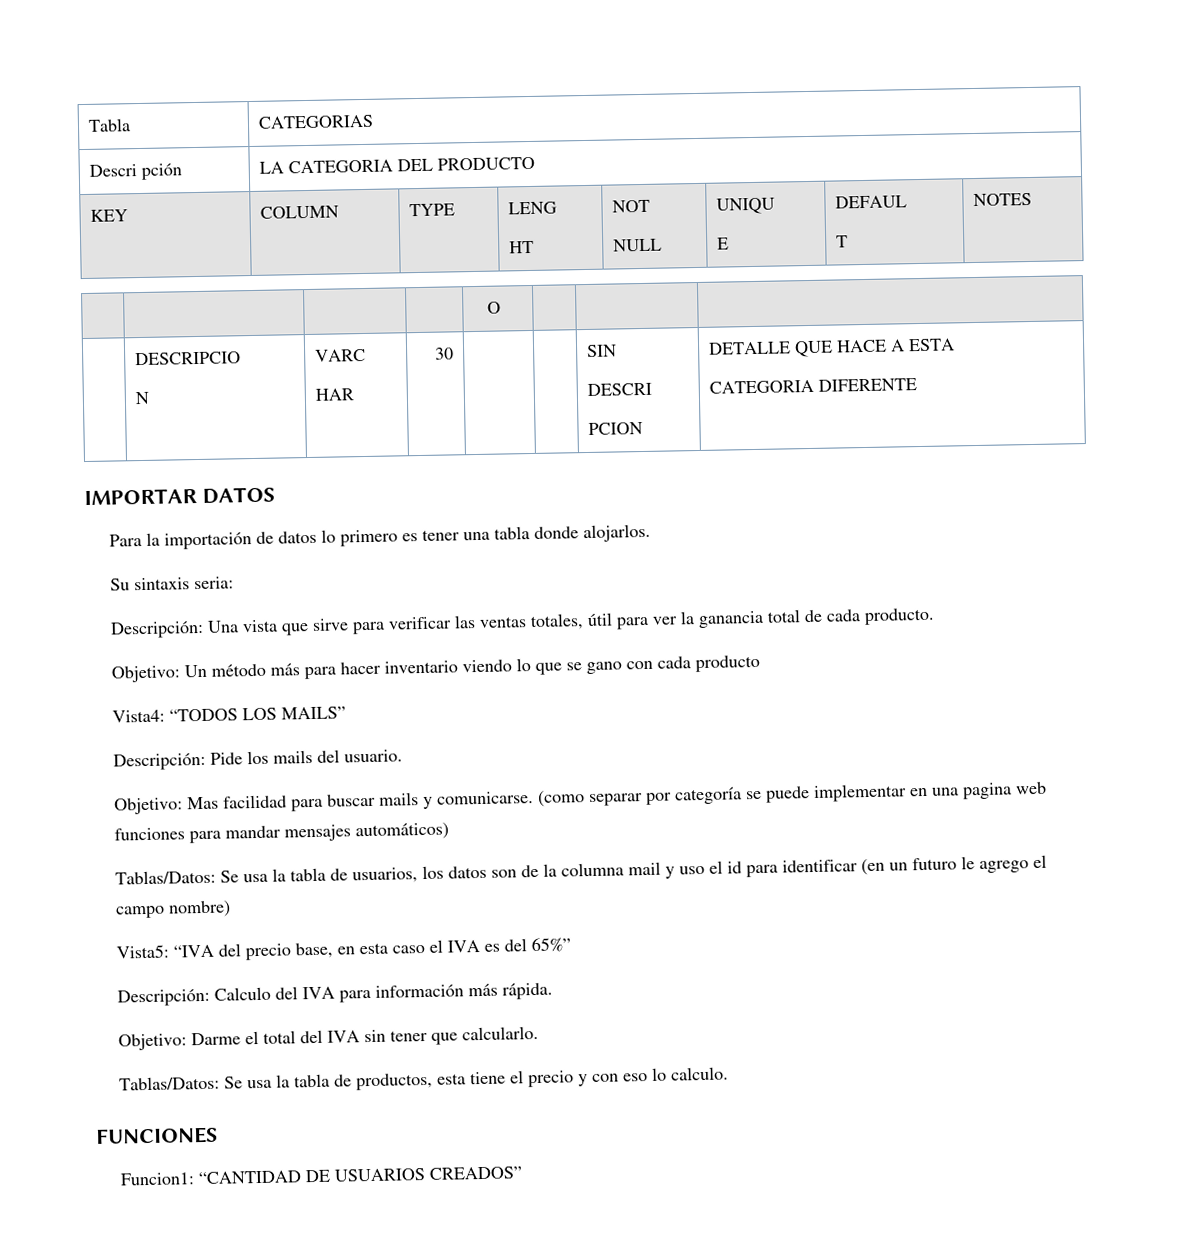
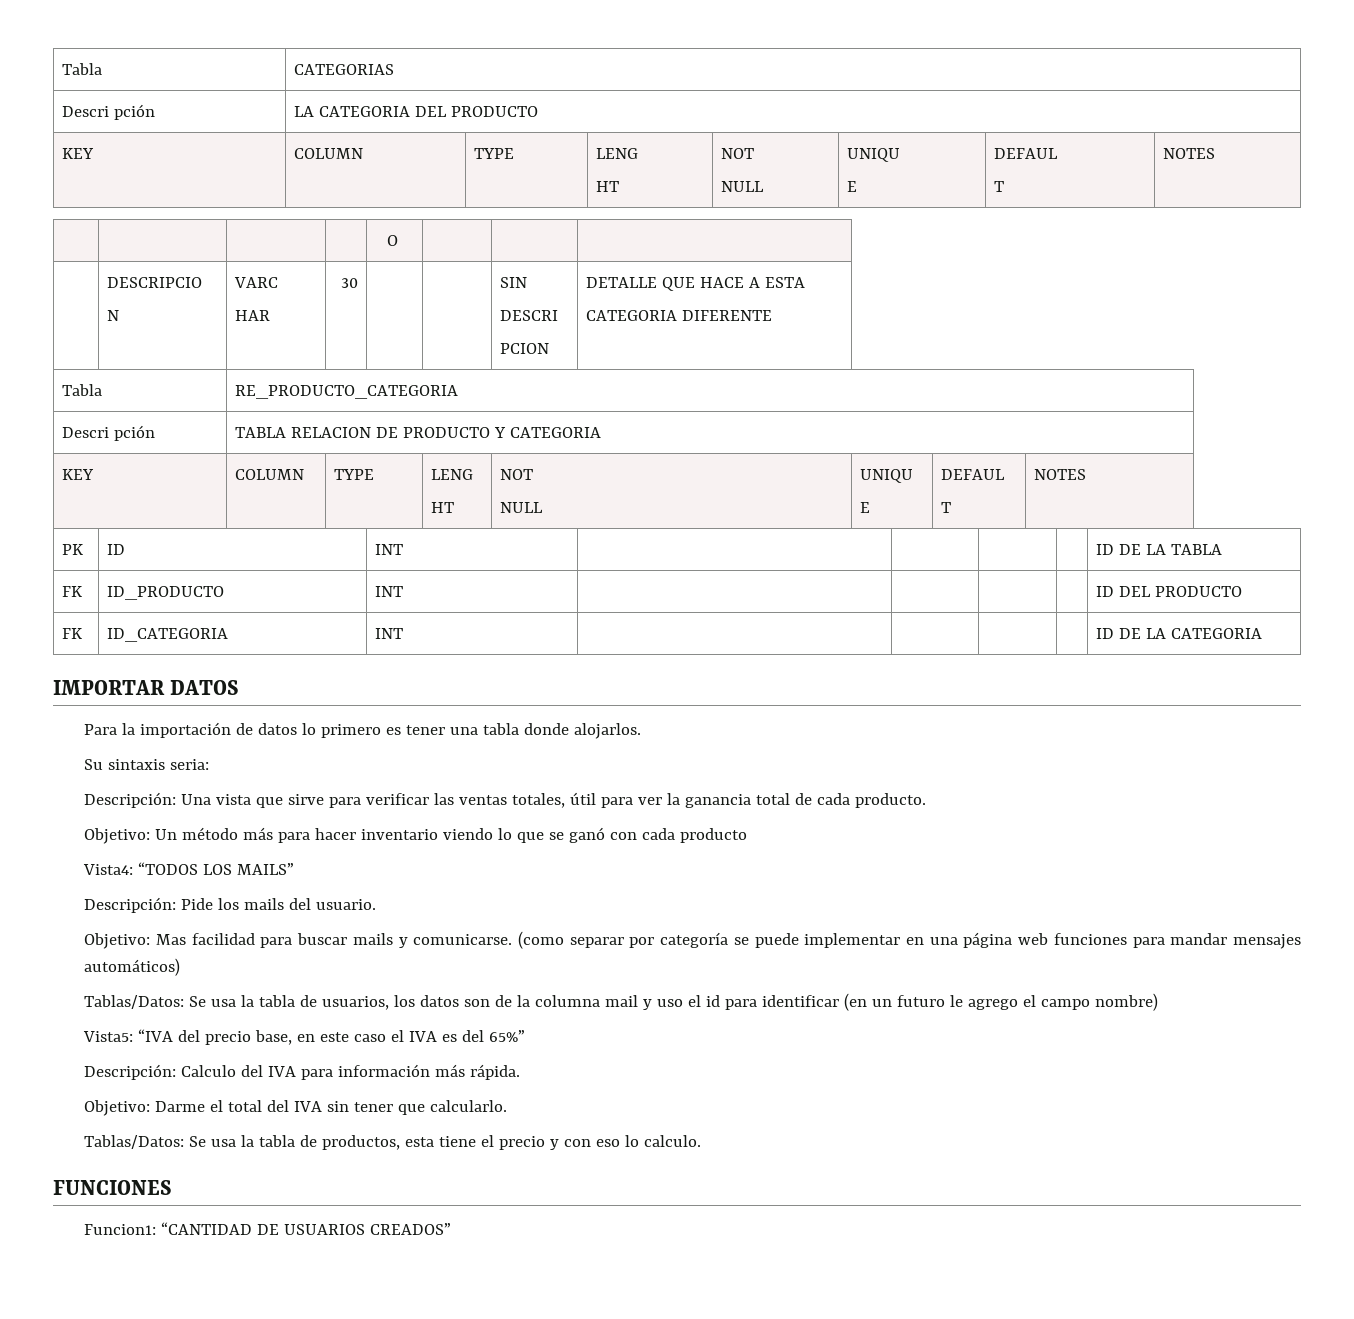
(917, 385) none -> [62,384,103,396] [235,385,459,399] [62,425,156,441] [235,427,602,438] [62,469,95,480] [235,469,305,480] [334,469,375,480] [431,469,474,480] [431,502,455,513] [500,469,534,480] [500,502,544,513] [860,469,914,483] [860,502,871,513] [941,469,1006,480] [941,502,952,513] [1034,469,1087,480] [62,544,84,555] [107,544,126,555] [375,544,404,555] [1096,544,1223,555] [62,586,83,597] [107,586,225,600] [375,586,404,597] [1096,586,1243,597] [62,628,83,639] [107,628,229,642] [375,628,404,639] [1096,628,1263,639] // Tabla | RE_PRODUCTO_CATEGORIA // Descri pción | TABLA RELACION DE PRODUCTO Y CATEGORIA // KEY | COLUMN | TYPE | LENG // HT | NOT // NULL | UNIQU // E | DEFAUL // T | NOTES // PK | ID | INT | | | | | ID DE LA TABLA // FK | ID_PRODUCTO | INT | | | | | ID DEL PRODUCTO // FK | ID_CATEGORIA | INT | | | | | ID DE LA CATEGORIA
[586,661,623,675] gano -> [569,827,606,843] ganó
[962,782,1013,800] pagina -> [963,932,1013,948] página
[359,942,389,955] esta -> [320,1032,350,1042] este

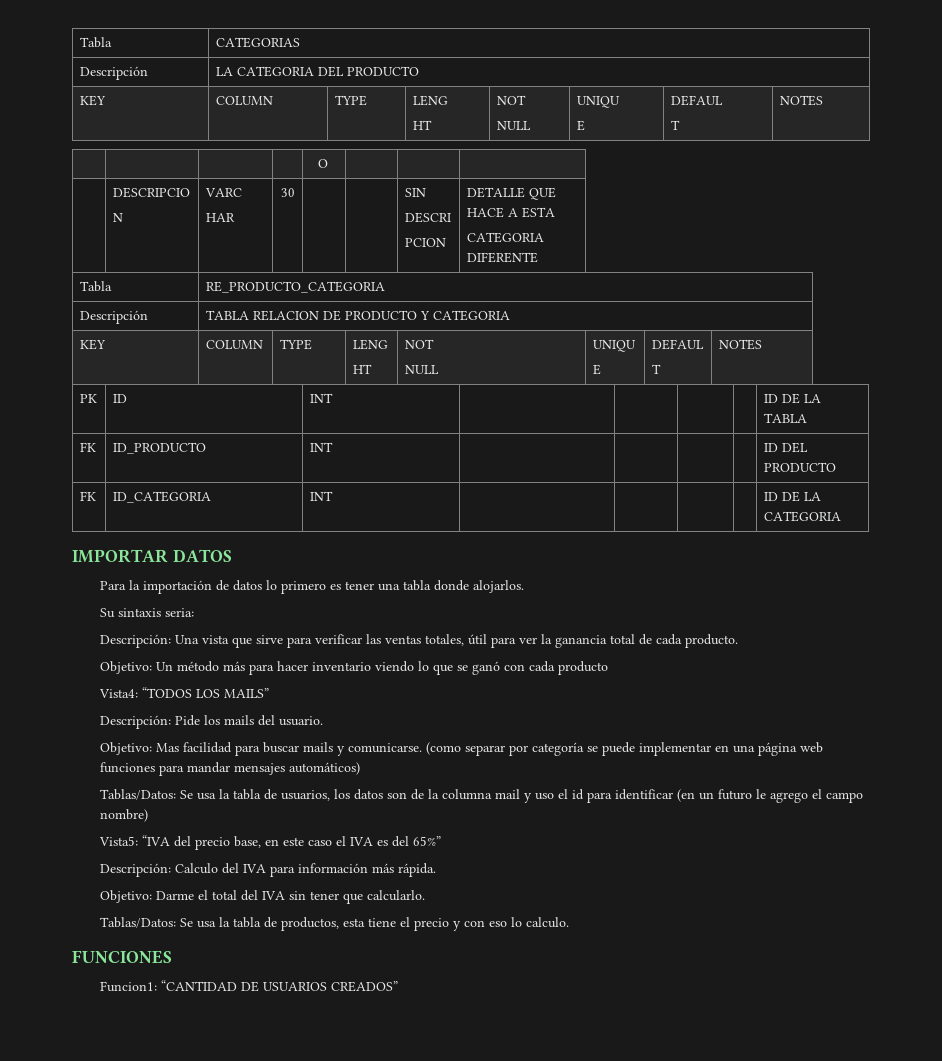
[62,104,156,120] Descri pción -> [79,66,148,80] Descripción
[62,425,156,441] Descri pción -> [79,310,148,324] Descripción

